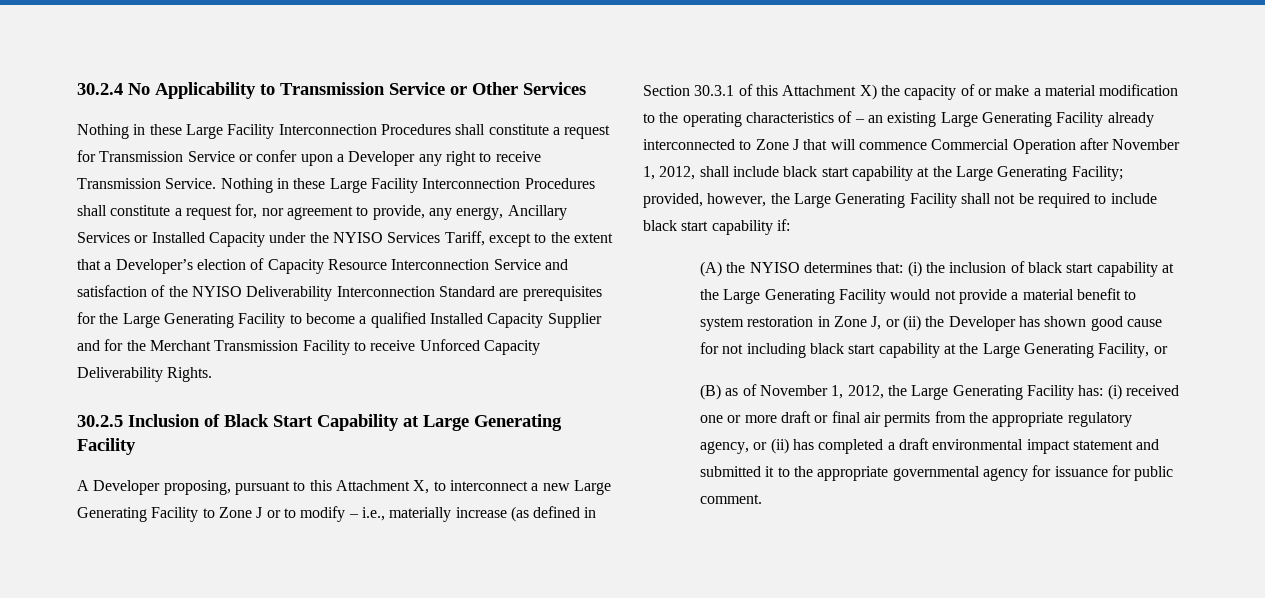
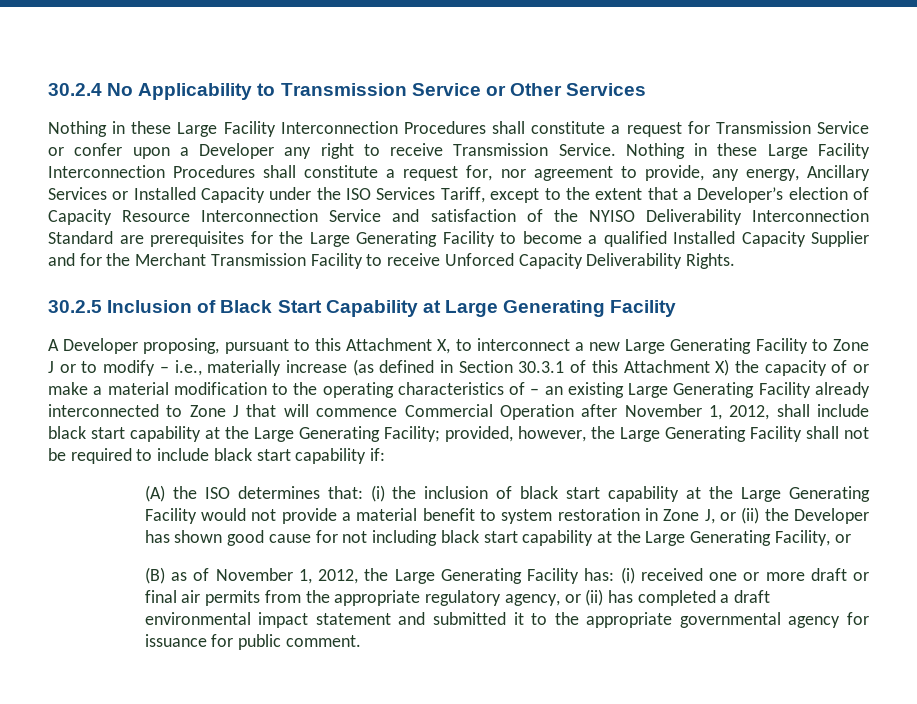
[332,232,383,243] NYISO -> [346,188,372,200] ISO
[749,262,800,273] NYISO -> [204,487,230,499] ISO

